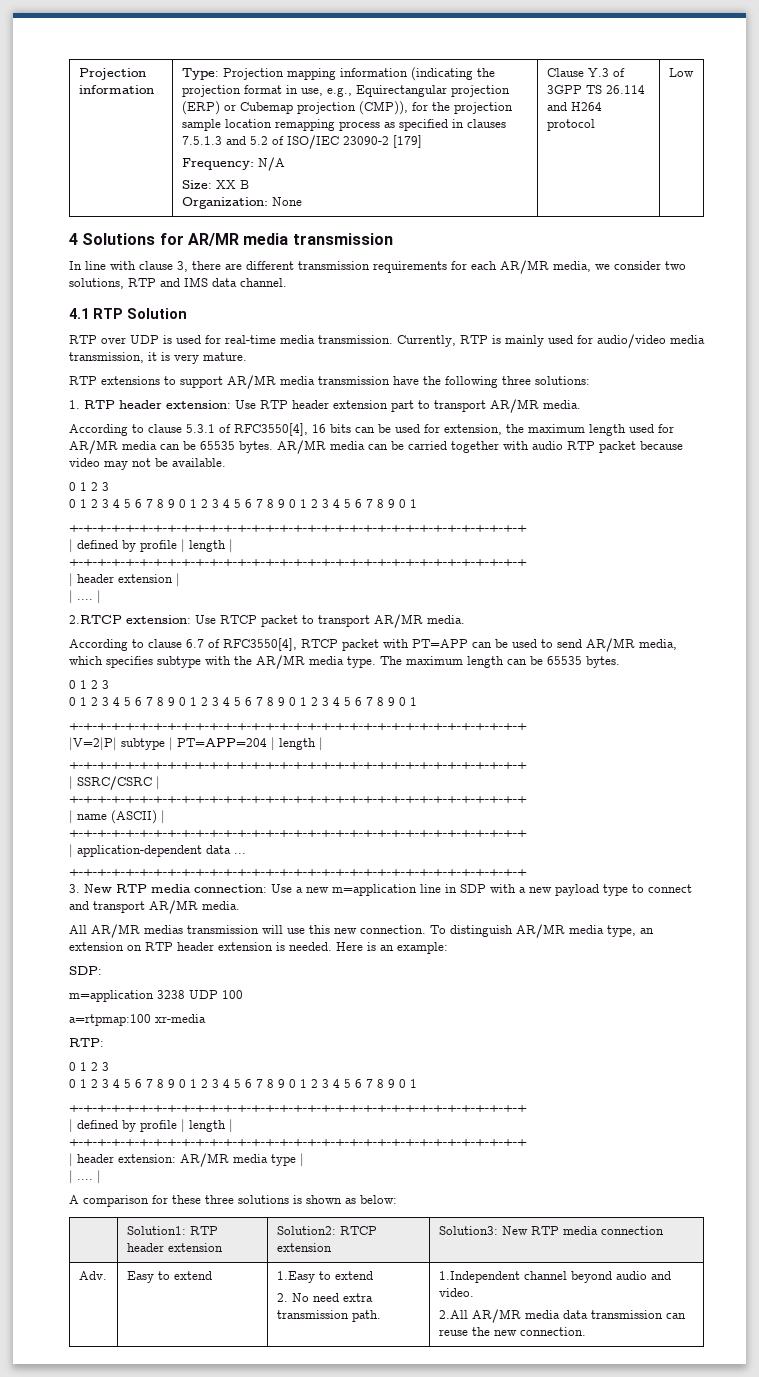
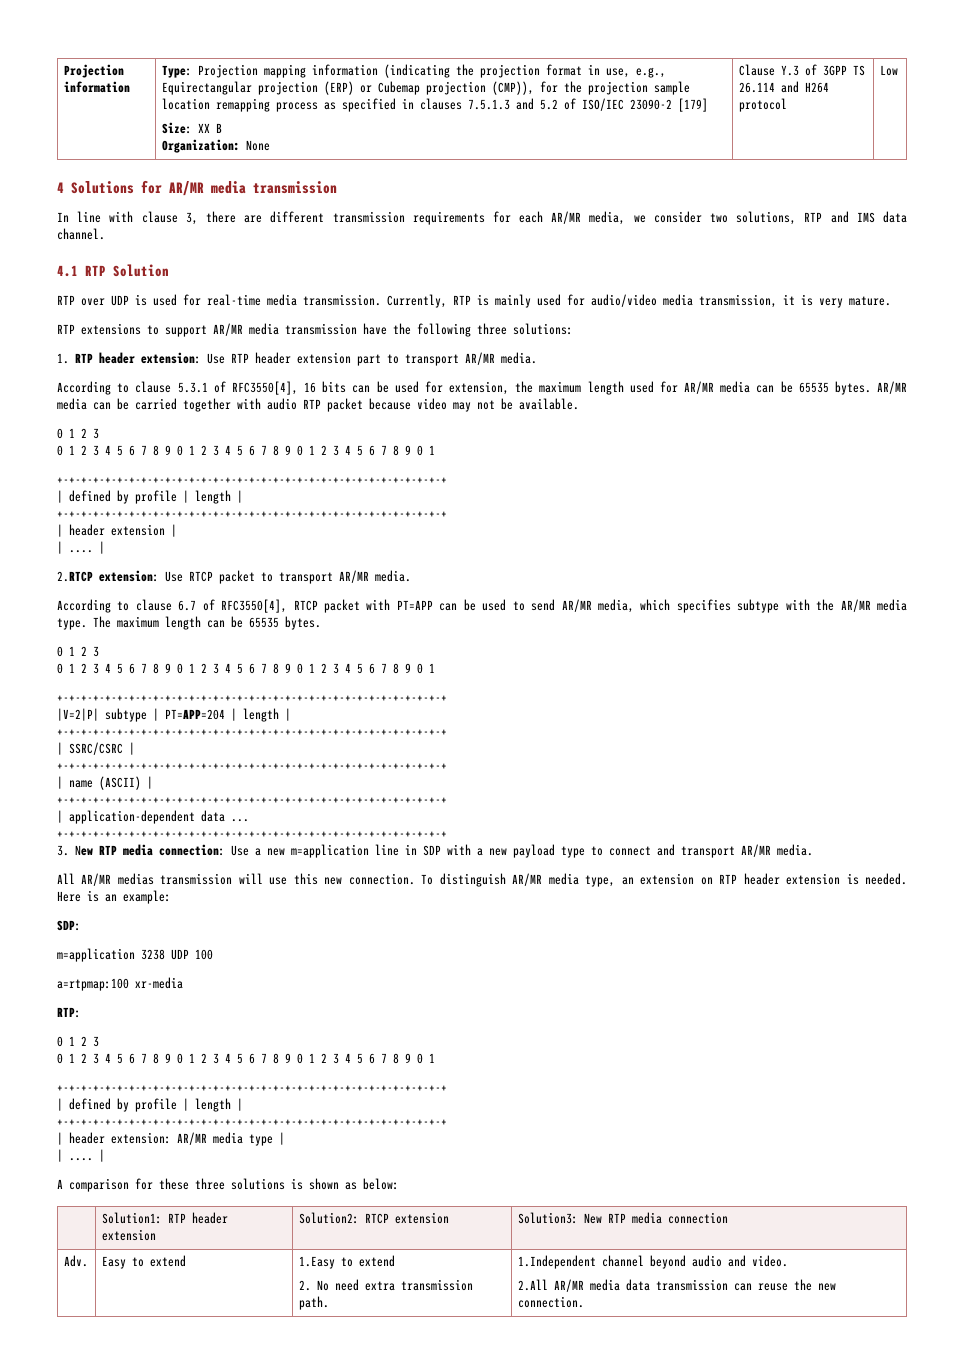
[181,157,285,171] // Frequency: N/A -> (708, 105) none

